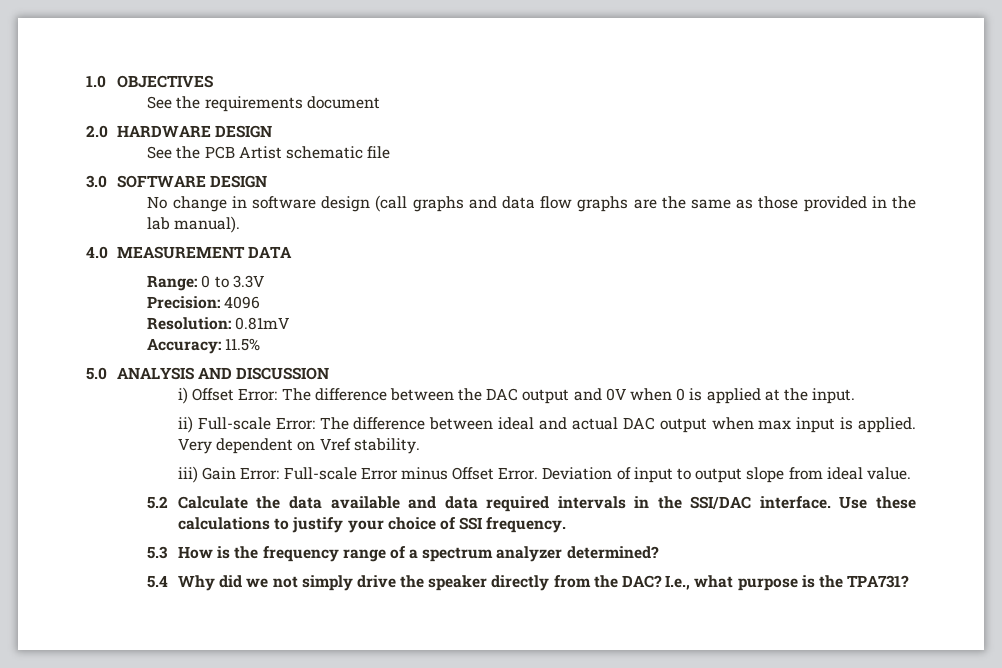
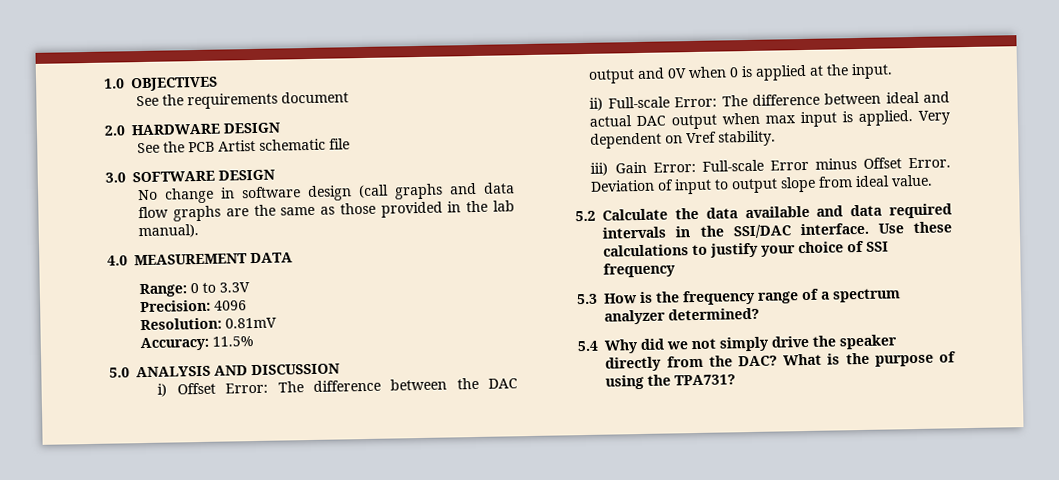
[486,517,567,533] frequency. -> [603,262,677,278] frequency
[665,575,815,591] I.e., what purpose is -> [783,351,956,367] [605,374,645,390] What is the purpose of using

